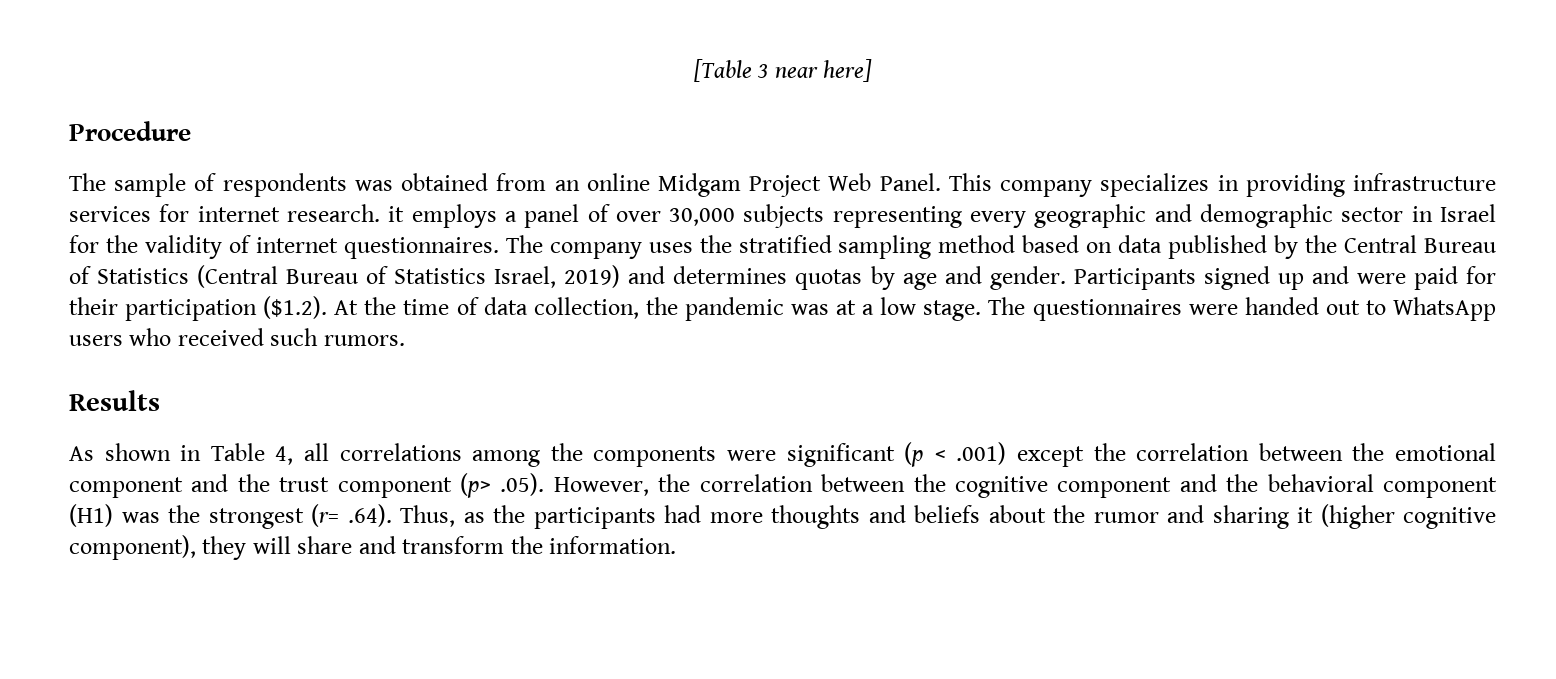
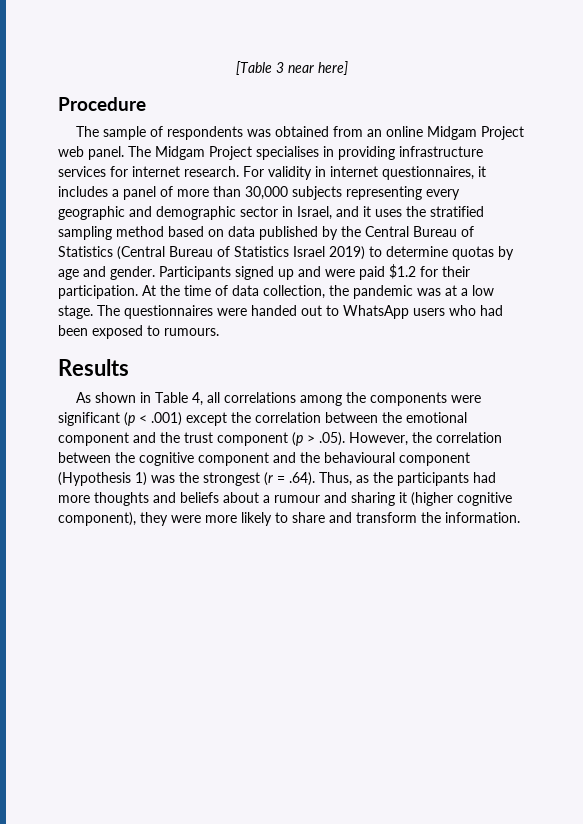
[828,173,1210,197] Web Panel. This company specializes -> [58,146,319,160] web panel. The Midgam Project specialises
[388,204,497,228] it employs -> [243,166,486,180] [58,186,108,197] For validity in internet questionnaires, it includes
[615,211,661,222] over -> [177,186,241,197] more than
[1439,204,1496,222] [69,235,642,259] Israel for the validity of internet questionnaires. The company -> [297,206,371,220] Israel, and it
[494,265,788,288] Israel, 2019) and determines -> [293,246,448,260] Israel 2019) to determine
(1458, 278) none -> [389,264,416,279] $1.2
[125,296,328,321] participation ($1.2). -> [58,285,138,299] participation.
[177,328,405,346] received such rumors. -> [480,305,503,316] [58,325,219,339] had been exposed to rumours.
[460,473,492,498] (p> -> [292,432,315,446] (p >
[1267,474,1497,498] [69,504,113,527] behavioral component (H1) -> [324,452,470,466] [58,472,147,486] behavioural component (Hypothesis 1)
[311,504,339,527] (r= -> [264,472,285,486] (r =
[1053,505,1159,523] the rumor -> [263,495,320,503] a rumour
[252,536,291,554] will -> [171,512,288,526] were more likely to

